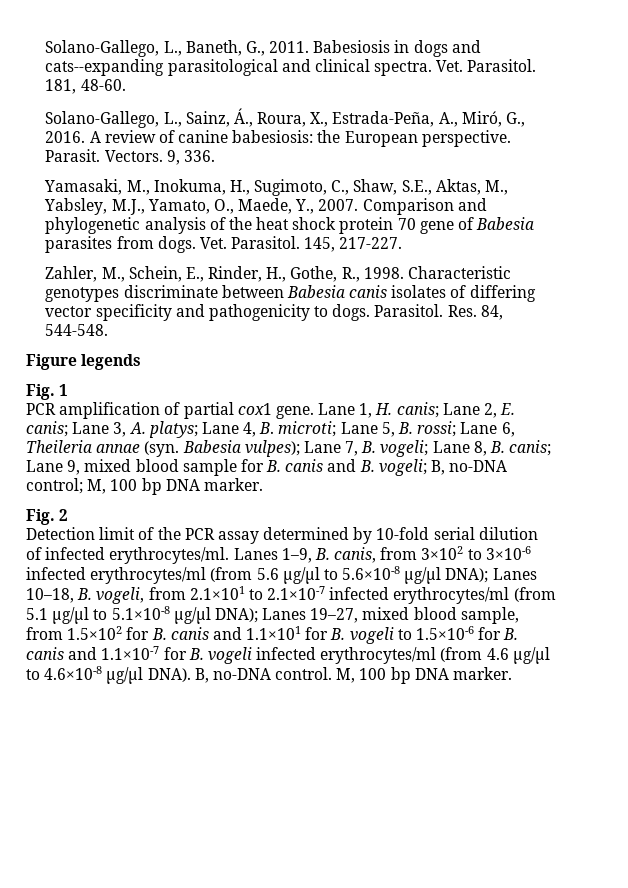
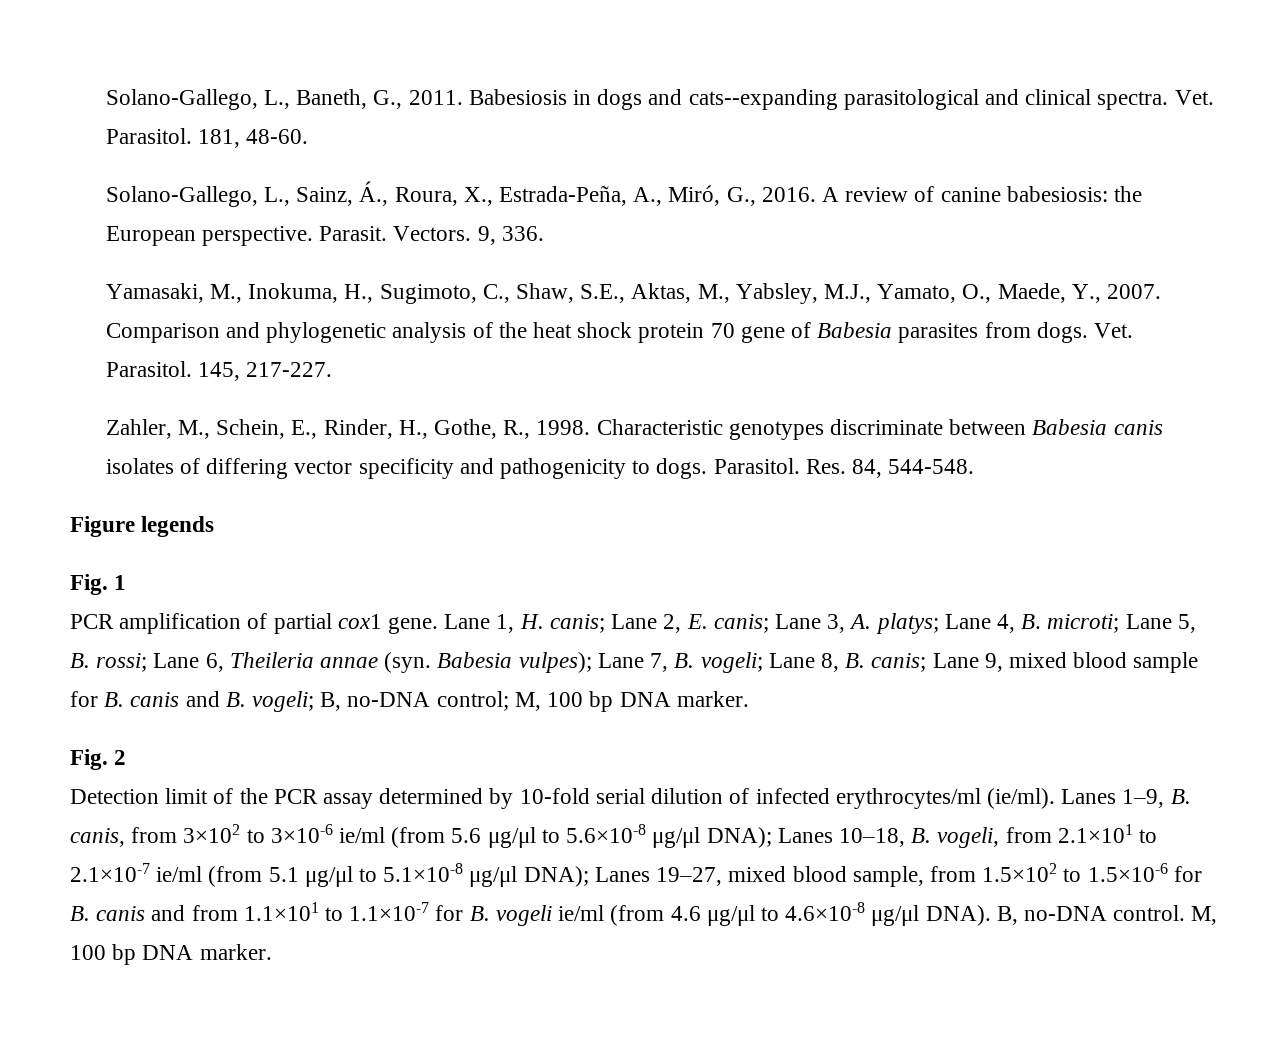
[109,547,230,564] erythrocytes/ml. -> [835,788,1055,809] erythrocytes/ml (ie/ml).
[26,567,207,584] infected erythrocytes/ml -> [339,827,386,843] ie/ml
[329,587,510,604] infected erythrocytes/ml -> [156,866,203,882] ie/ml
[126,626,394,644] for B. canis and 1.1×101 for B. vogeli -> (1058, 872) none
(98, 653) none -> [191,902,344,921] from 1.1×101 to
[256,647,437,664] infected erythrocytes/ml -> [558,905,605,921] ie/ml

